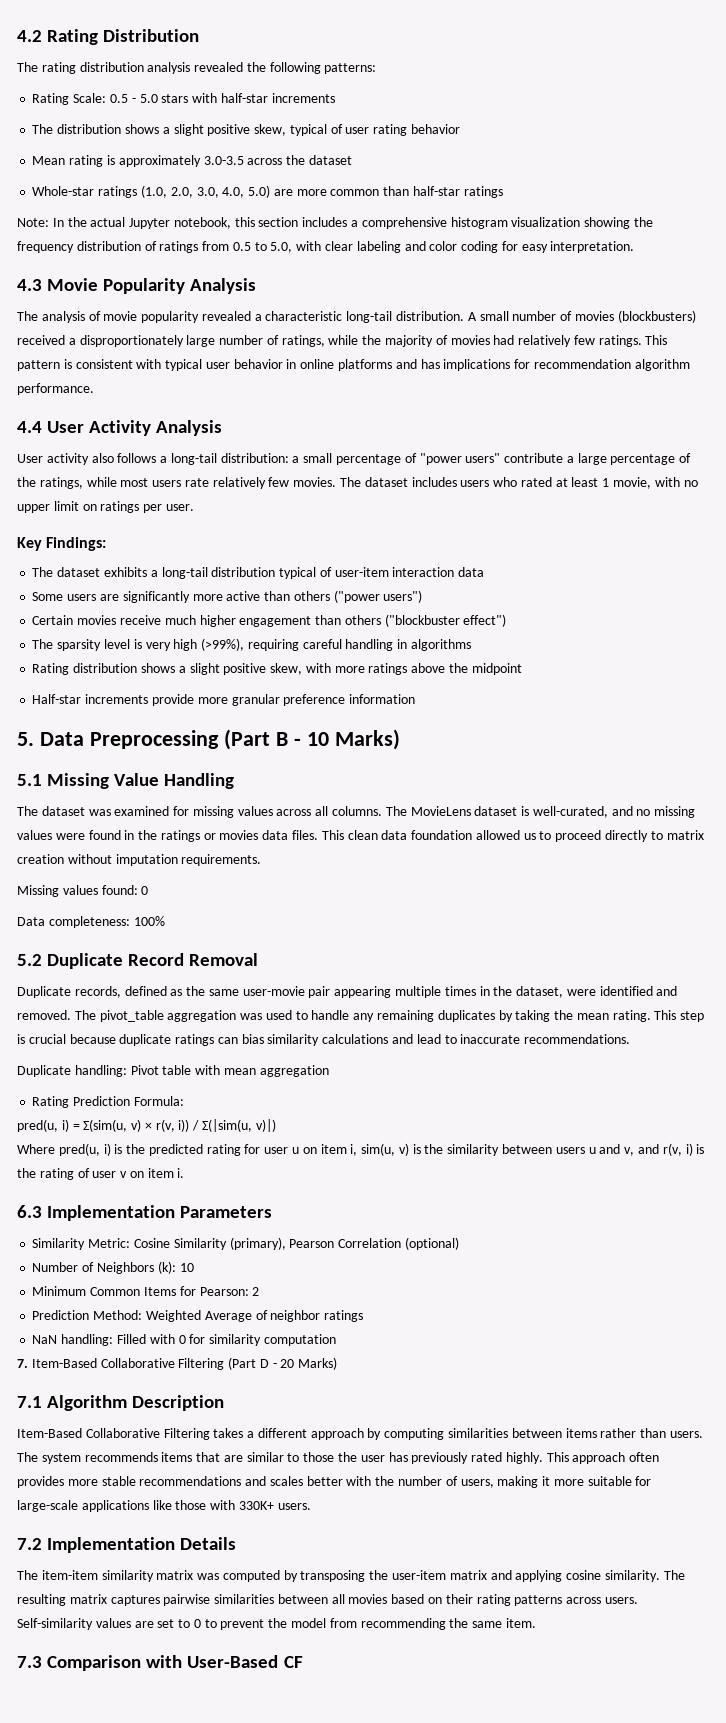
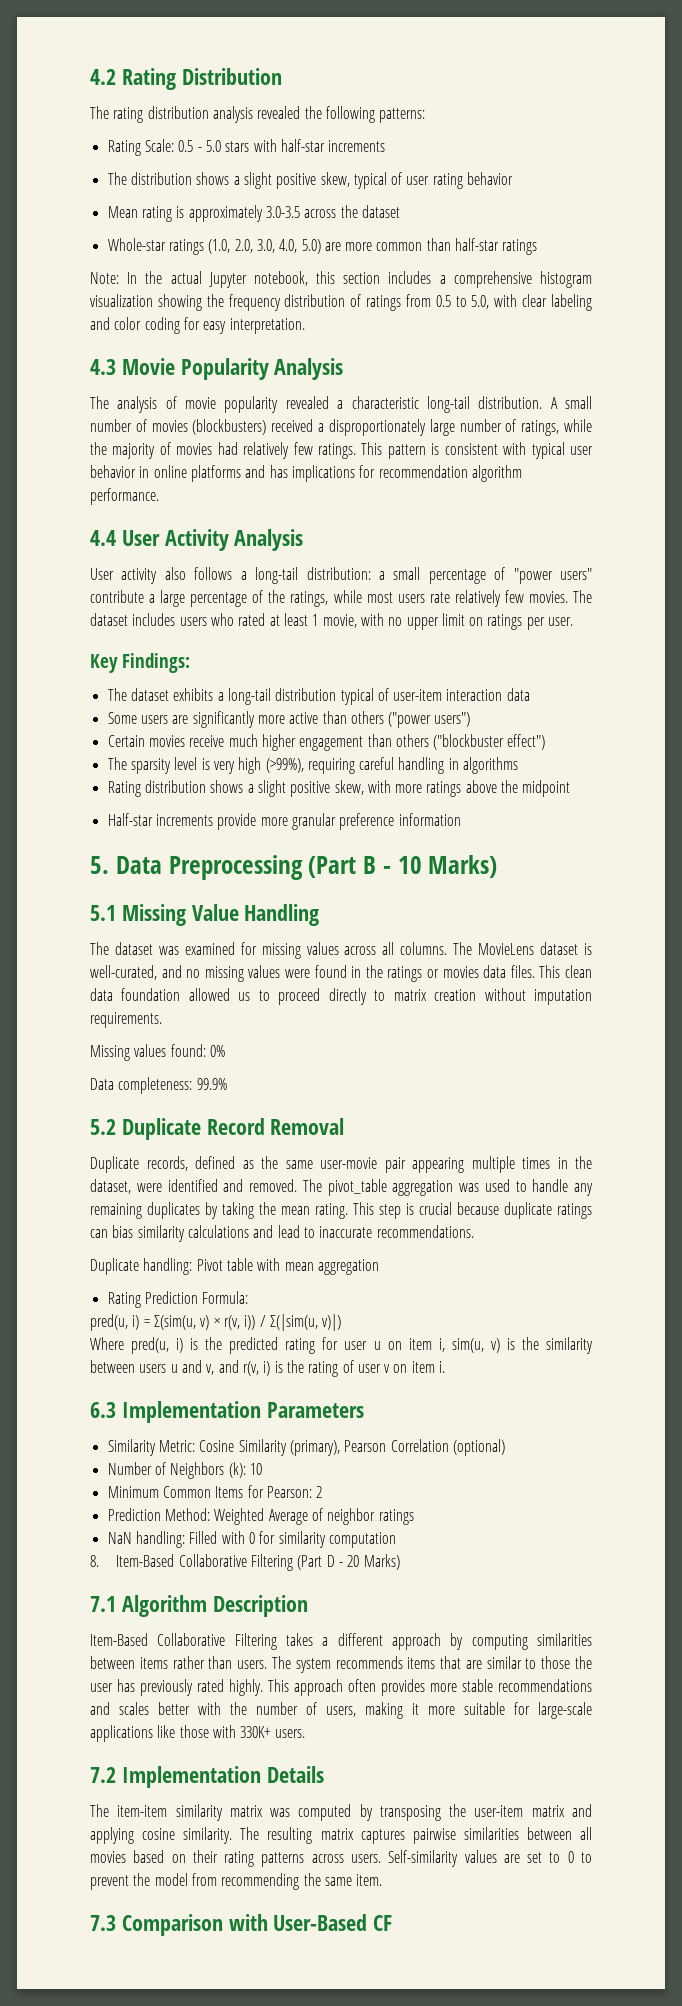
[141,886,149,895] 0 -> [209,1045,225,1057] 0%
[133,916,165,926] 100% -> [196,1078,227,1090] 99.9%
[17,1359,28,1368] 7. -> [90,1555,99,1567] 8.

